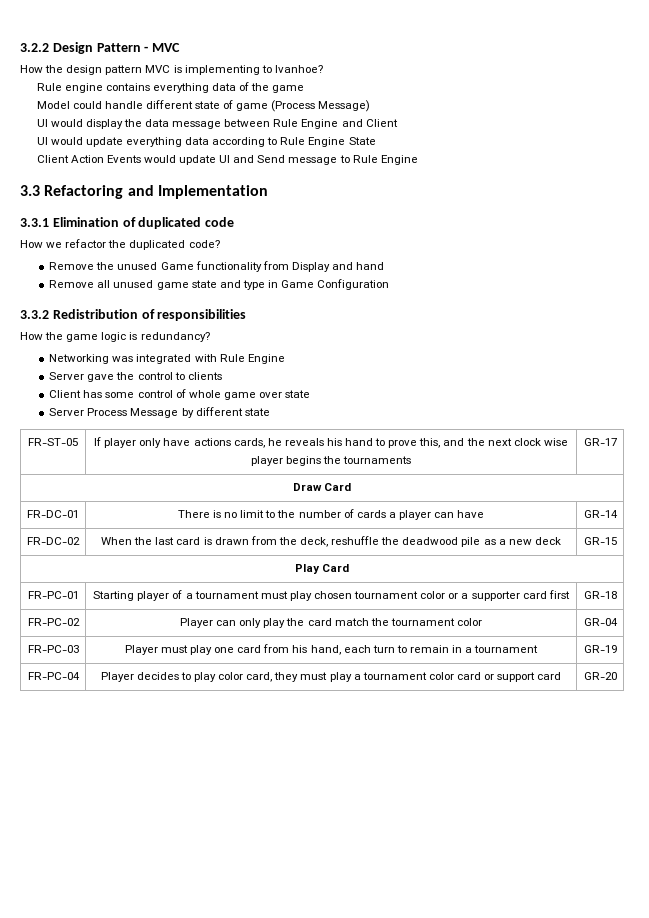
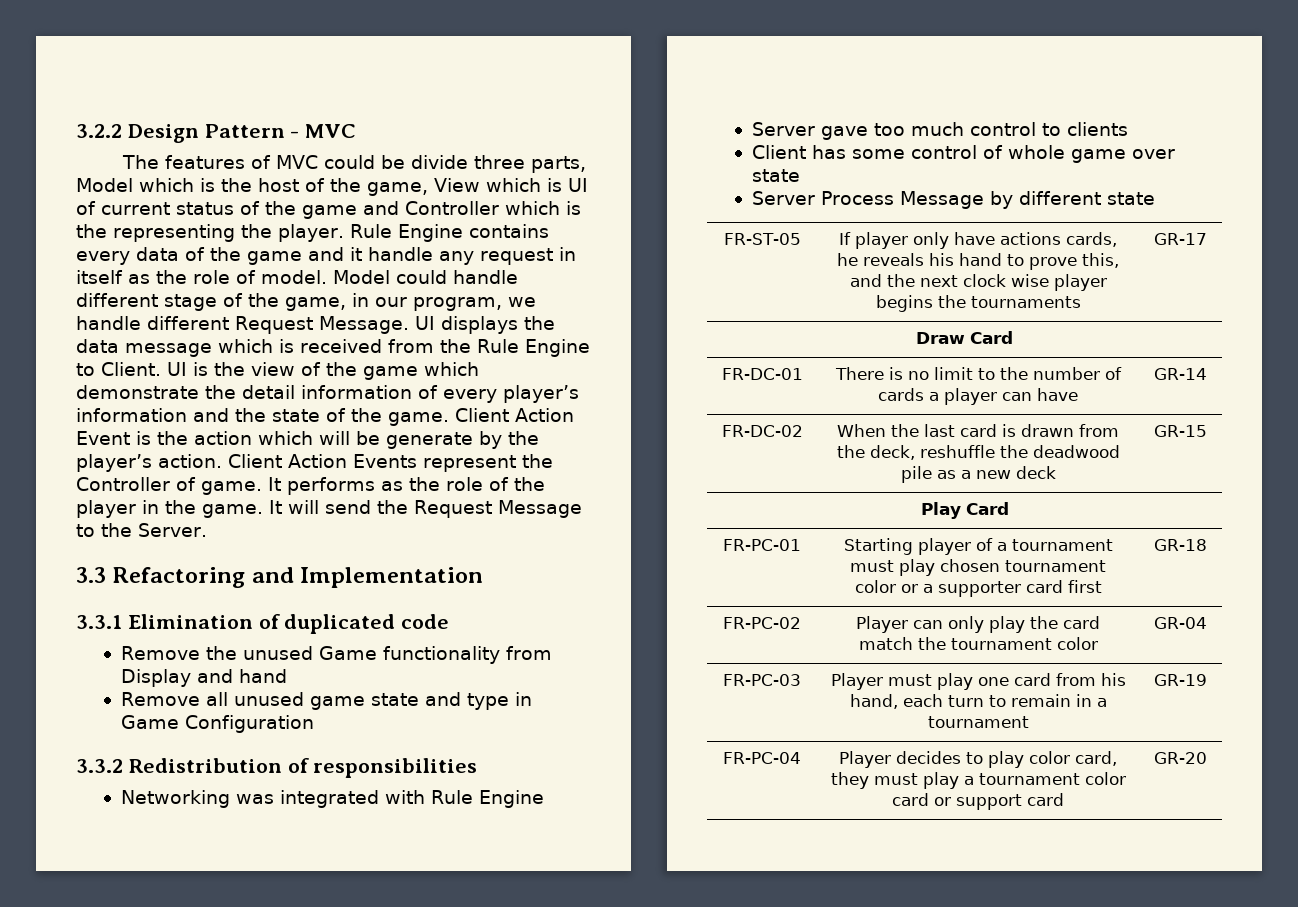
[20,65,323,75] [36,82,305,93] [36,100,371,112] [36,119,398,129] [36,137,376,147] [36,155,418,165] How the design pattern MVC is implementing to Ivanhoe? // Rule engine contains everything data of the game // Model could handle different state of game (Process Message) // UI would display the data message between Rule Engine and Client // UI would update everything data according to Rule Engine State // Client Action Events would update UI and Send message to Rule Engine -> [122,155,587,173] [76,178,588,196] [76,201,581,219] [76,224,549,242] [76,247,576,265] [76,270,518,284] [76,293,536,311] [76,316,555,334] [76,339,590,357] [76,362,479,380] [76,385,579,403] [76,408,574,426] [76,431,539,449] [76,454,553,472] [76,477,545,495] [76,500,582,518] [76,523,207,537] The features of MVC could be divide three parts, Model which is the host of the game, View which is UI of current status of the game and Controller which is the representing the player. Rule Engine contains every data of the game and it handle any request in itself as the role of model. Model could handle different stage of the game, in our program, we handle different Request Message. UI displays the data message which is received from the Rule Engine to Client. UI is the view of the game which demonstrate the detail information of every player’s information and the state of the game. Client Action Event is the action which will be generate by the player’s action. Client Action Events represent the Controller of game. It performs as the role of the player in the game. It will send the Request Message to the Server.
[20,239,220,250] // How we refactor the duplicated code? -> (450, 621) none
[20,332,210,342] // How the game logic is redundancy? -> (478, 768) none
[116,372,135,380] the -> [874,122,965,136] too much

